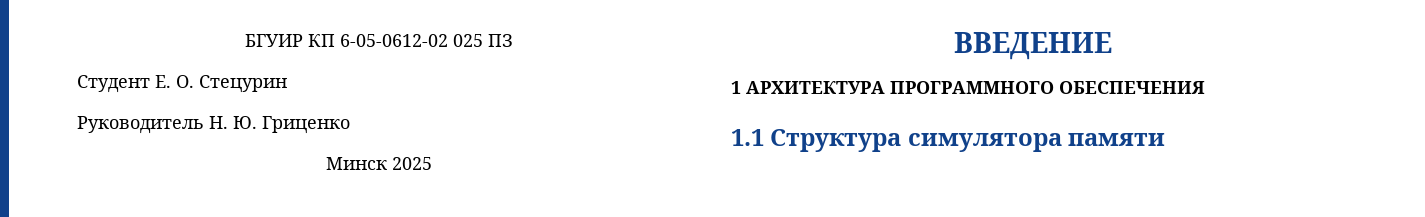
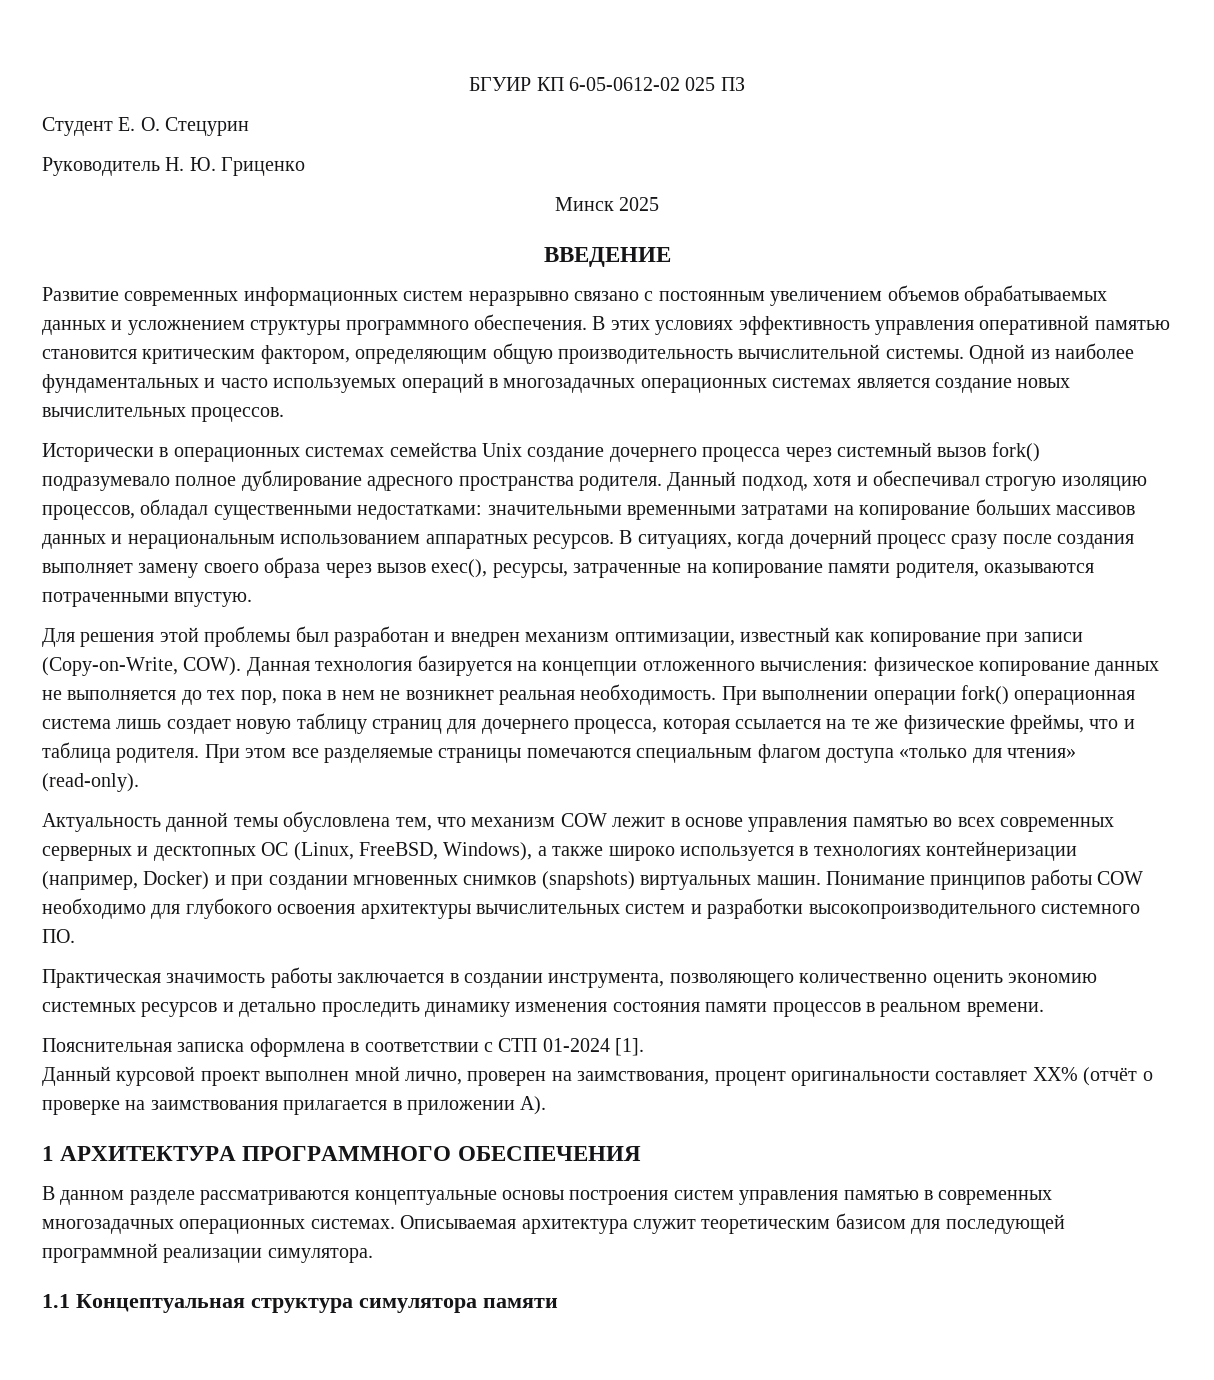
[731,81,1205,94] 1 АРХИТЕКТУРА ПРОГРАММНОГО ОБЕСПЕЧЕНИЯ -> [42,285,1107,306] [42,314,1170,335] [42,343,1134,364] [42,373,1071,393] [42,407,285,422] [42,442,1040,462] [42,470,1147,491] [42,499,1135,520] [42,529,1135,549] [42,557,1095,578] [42,592,253,607] [42,626,1083,647] [42,655,1160,676] [42,684,1136,705] [42,713,1135,734] [42,742,1077,763] [42,773,139,792] [42,811,1114,832] [42,841,1078,861] [42,869,1144,890] [42,898,1140,919] [42,929,75,943] [42,967,1097,988] [42,1002,1044,1017] [42,1038,645,1057] [42,1066,1153,1086] [42,1096,547,1115] [42,1146,641,1161] [42,1186,1053,1205] [42,1213,1065,1234] [42,1243,373,1263] Развитие современных информационных систем неразрывно связано с постоянным увеличением объемов обрабатываемых данных и усложнением структуры программного обеспечения. В этих условиях эффективность управления оперативной памятью становится критическим фактором, определяющим общую производительность вычислительной системы. Одной из наиболее фундаментальных и часто используемых операций в многозадачных операционных системах является создание новых вычислительных процессов. // Исторически в операционных системах семейства Unix создание дочернего процесса через системный вызов fork() подразумевало полное дублирование адресного пространства родителя. Данный подход, хотя и обеспечивал строгую изоляцию процессов, обладал существенными недостатками: значительными временными затратами на копирование больших массивов данных и нерациональным использованием аппаратных ресурсов. В ситуациях, когда дочерний процесс сразу после создания выполняет замену своего образа через вызов exec(), ресурсы, затраченные на копирование памяти родителя, оказываются потраченными впустую. // Для решения этой проблемы был разработан и внедрен механизм оптимизации, известный как копирование при записи (Copy-on-Write, COW). Данная технология базируется на концепции отложенного вычисления: физическое копирование данных не выполняется до тех пор, пока в нем не возникнет реальная необходимость. При выполнении операции fork() операционная система лишь создает новую таблицу страниц для дочернего процесса, которая ссылается на те же физические фреймы, что и таблица родителя. При этом все разделяемые страницы помечаются специальным флагом доступа «только для чтения» (read-only). // Актуальность данной темы обусловлена тем, что механизм COW лежит в основе управления памятью во всех современных серверных и десктопных ОС (Linux, FreeBSD, Windows), а также широко используется в технологиях контейнеризации (например, Docker) и при создании мгновенных снимков (snapshots) виртуальных машин. Понимание принципов работы COW необходимо для глубокого освоения архитектуры вычислительных систем и разработки высокопроизводительного системного ПО. // Практическая значимость работы заключается в создании инструмента, позволяющего количественно оценить экономию системных ресурсов и детально проследить динамику изменения состояния памяти процессов в реальном времени. // Пояснительная записка оформлена в соответствии с СТП 01-2024 [1]. // Данный курсовой проект выполнен мной лично, проверен на заимствования, процент оригинальности составляет XX% (отчёт о проверке на заимствования прилагается в приложении А). // 1 АРХИТЕКТУРА ПРОГРАММНОГО ОБЕСПЕЧЕНИЯ // В данном разделе рассматриваются концептуальные основы построения систем управления памятью в современных многозадачных операционных системах. Описываемая архитектура служит теоретическим базисом для последующей программной реализации симулятора.
[770,129,902,152] Структура -> [76,1294,353,1313] Концептуальная структура

